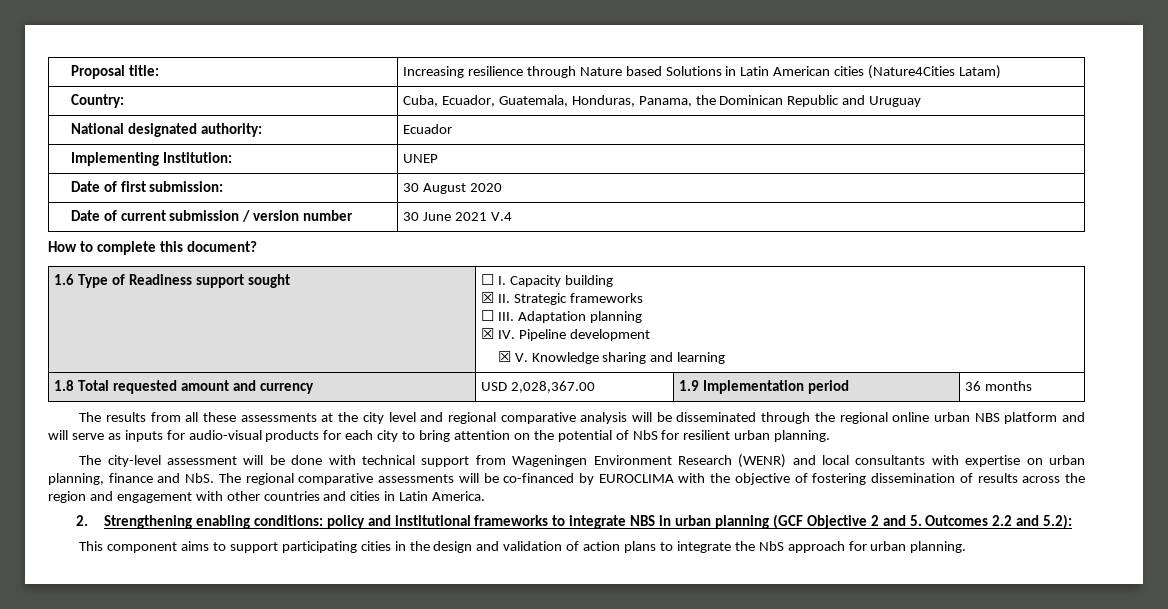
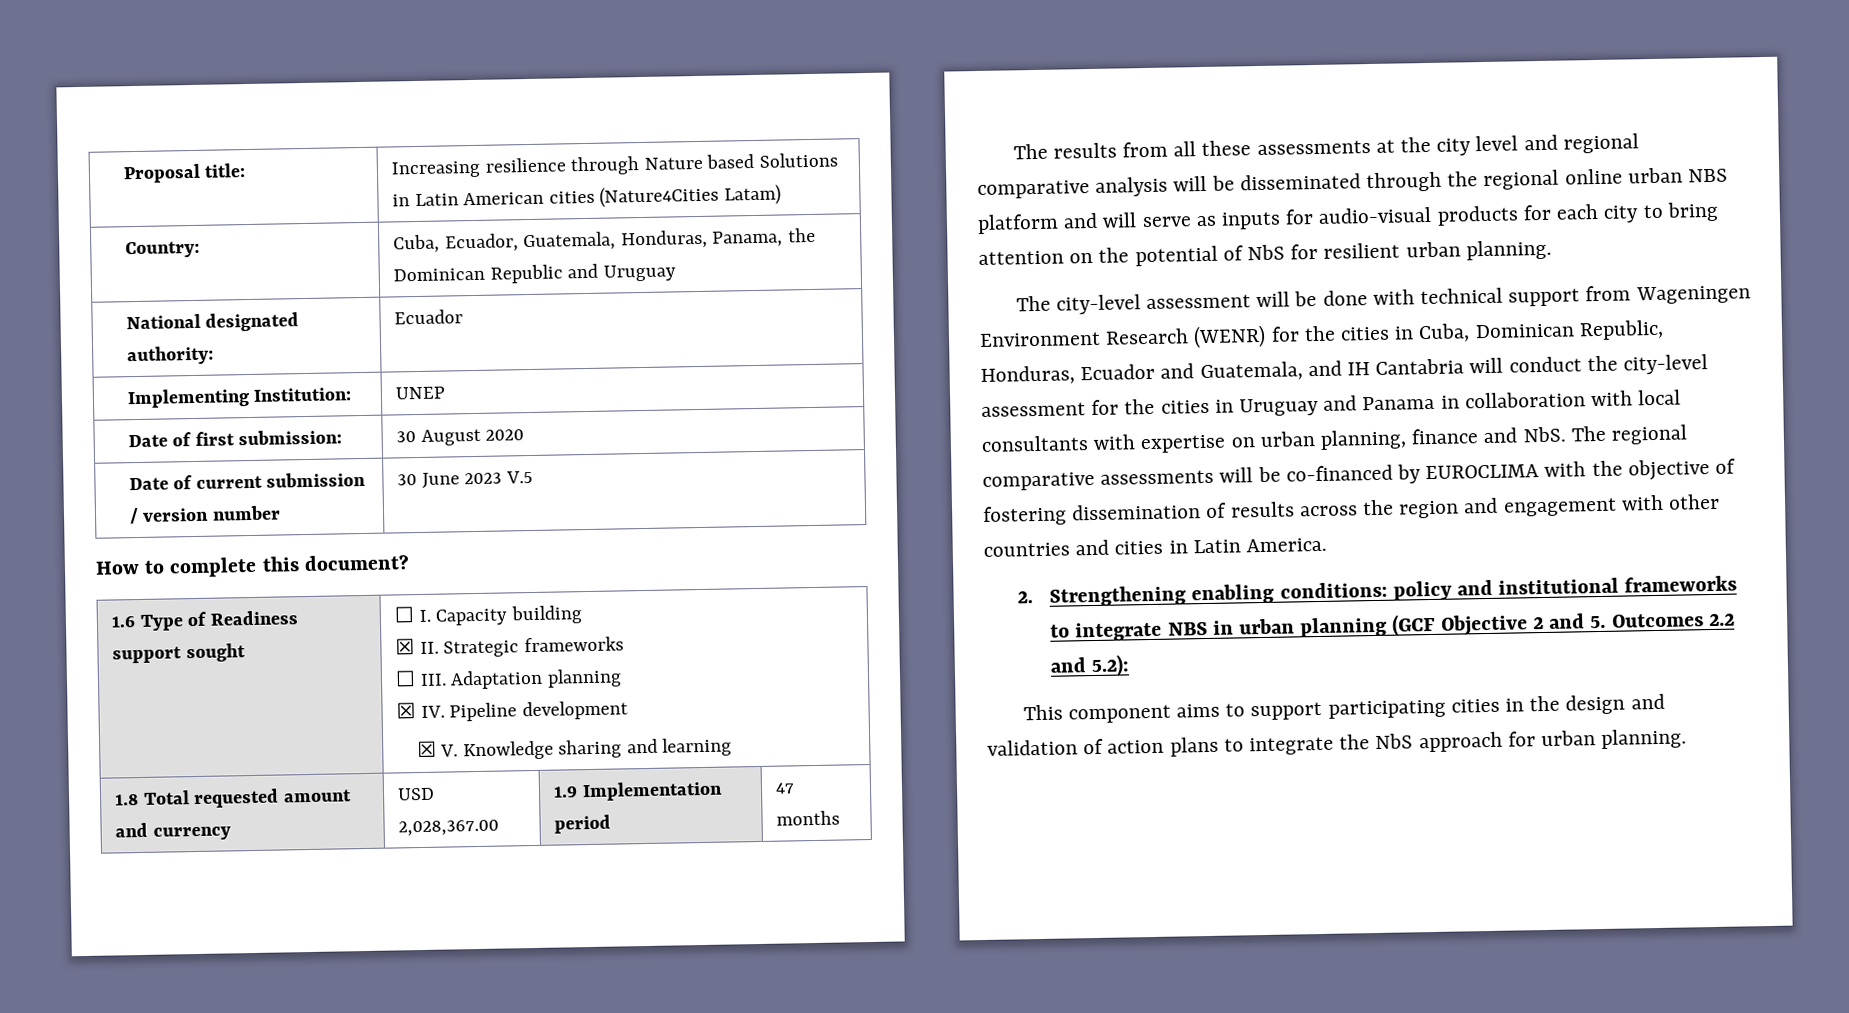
[454,212,512,221] 2021 V.4 -> [464,470,533,485] 2023 V.5
[964,381,981,391] 36 -> [775,782,796,794] 47
[792,455,816,465] and -> [1270,319,1664,343] [980,354,1709,385] [981,390,1634,417] for the cities in Cuba, Dominican Republic, Honduras, Ecuador and Guatemala, and IH Cantabria will conduct the city-level assessment for the cities in Uruguay and Panama in collaboration with

